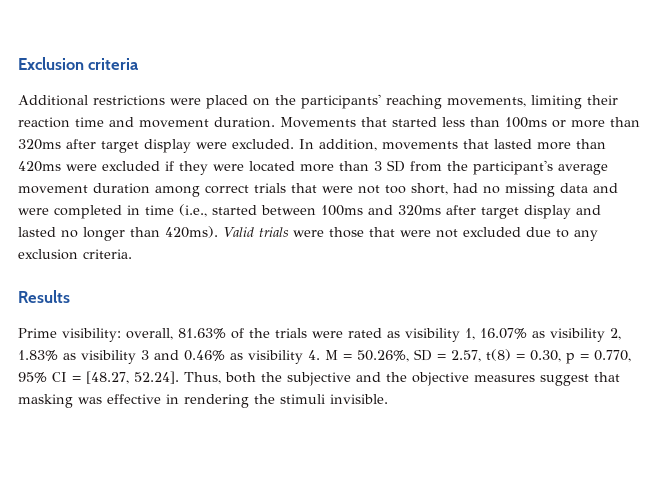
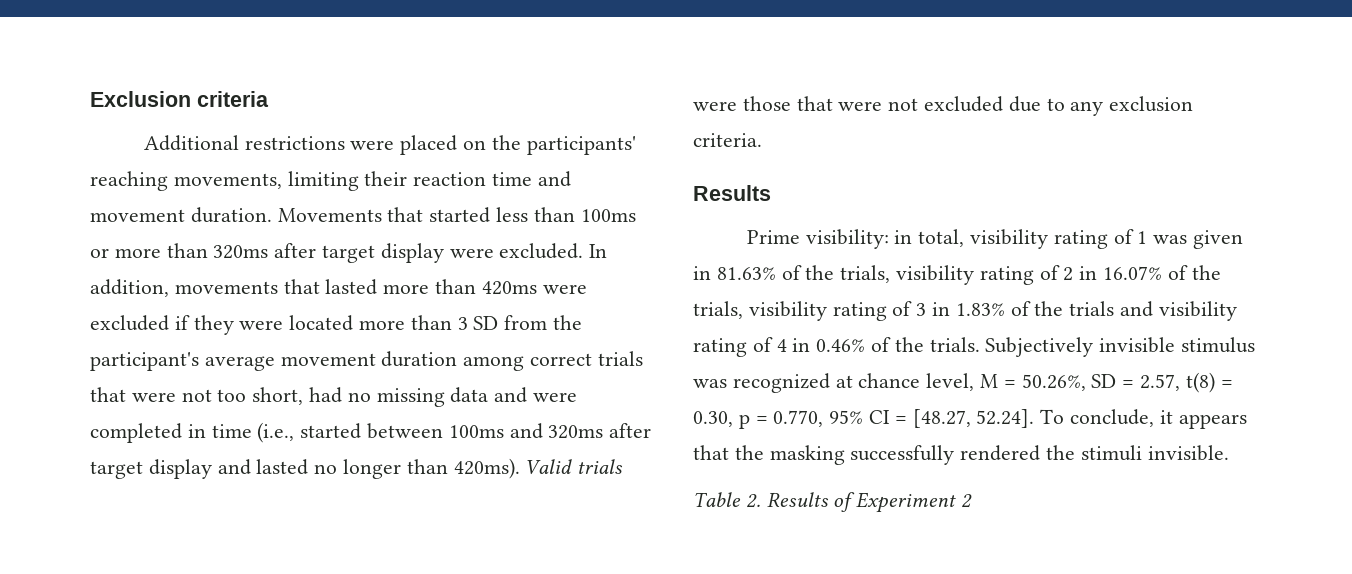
[126,328,621,342] [18,350,320,364] overall, 81.63% of the trials were rated as visibility 1, 16.07% as visibility 2, 1.83% as visibility 3 and 0.46% as visibility 4. -> [894,229,1243,249] [693,265,1221,285] [693,301,1237,321] [693,337,1256,357] [693,373,975,393] in total, visibility rating of 1 was given in 81.63% of the trials, visibility rating of 2 in 16.07% of the trials, visibility rating of 3 in 1.83% of the trials and visibility rating of 4 in 0.46% of the trials. Subjectively invisible stimulus was recognized at chance level,
[184,372,620,386] [18,394,388,408] Thus, both the subjective and the objective measures suggest that masking was effective in rendering the stimuli invisible. -> [1040,409,1247,429] [693,445,1229,465] [693,492,973,513] To conclude, it appears that the masking successfully rendered the stimuli invisible. // Table 2. Results of Experiment 2

